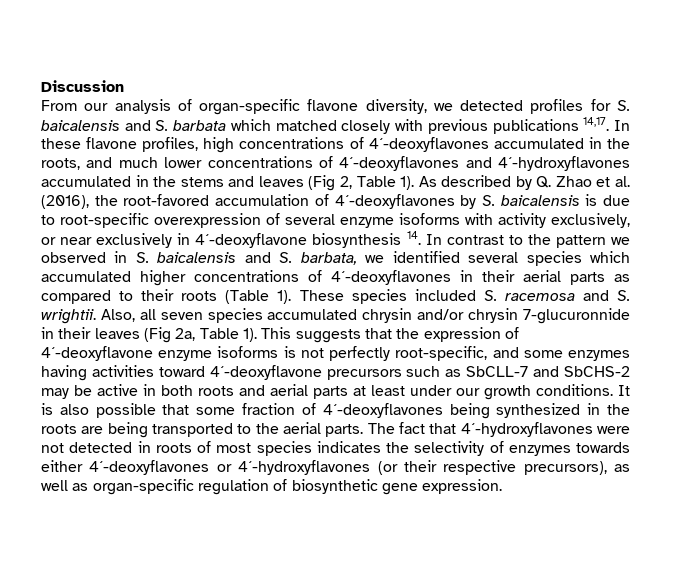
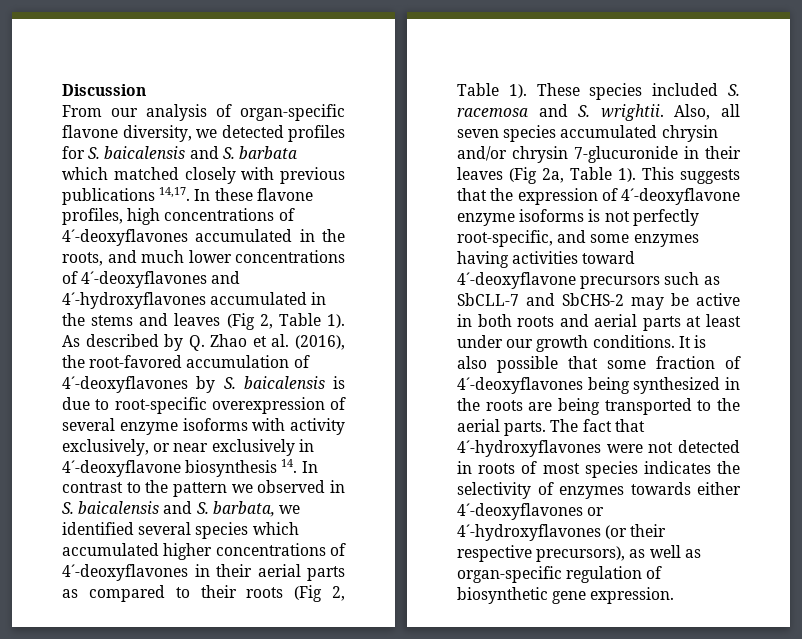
[225,290,270,304] (Table -> [294,585,345,602] [457,83,499,96] (Fig 2, Table
[523,308,631,324] 7-glucuronnide -> [574,146,678,163] 7-glucuronide

